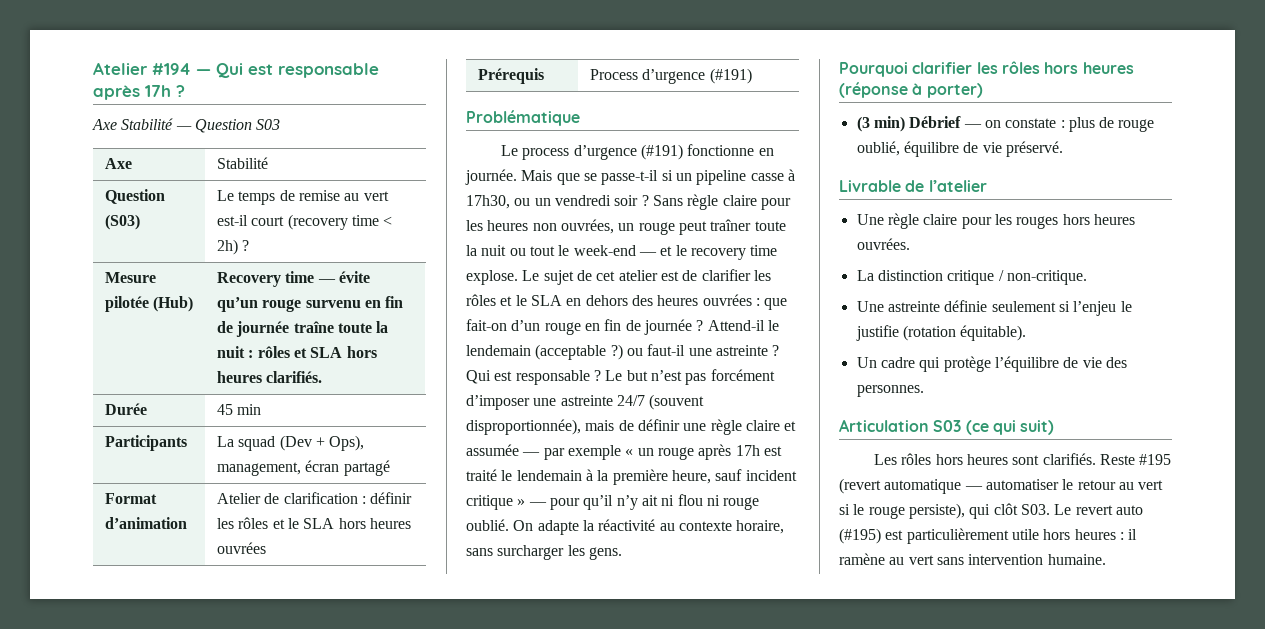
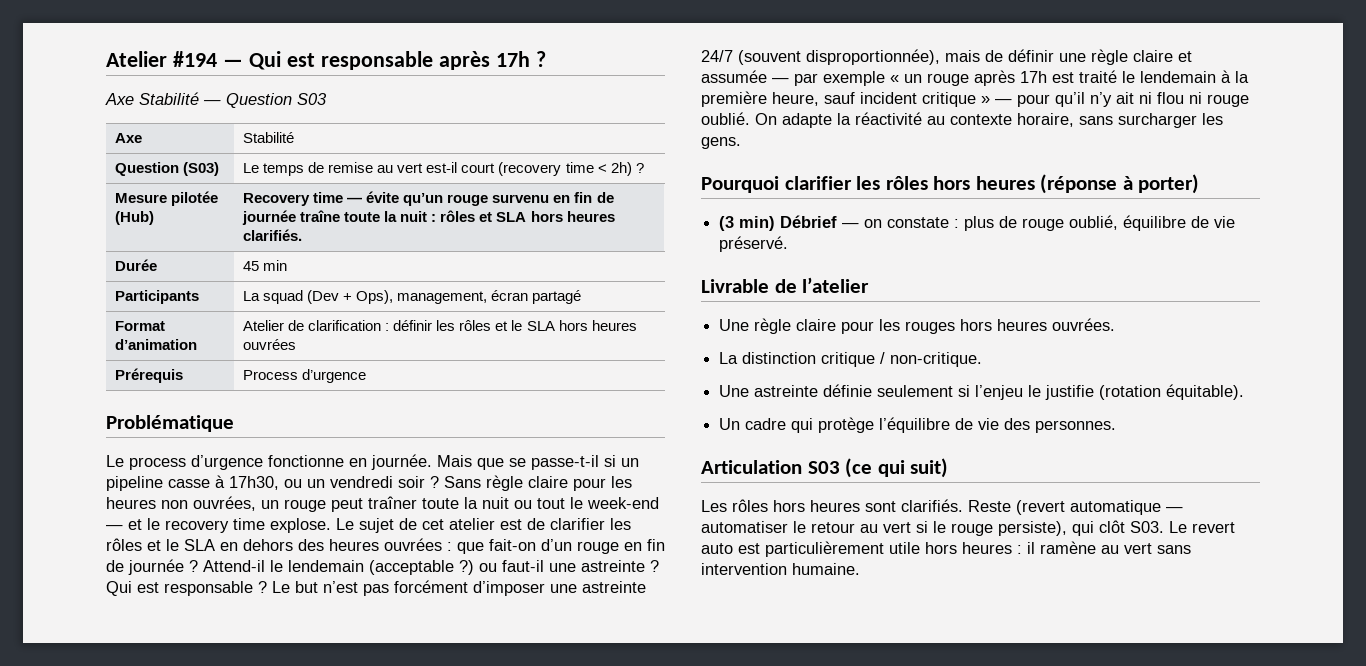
[709,68,752,84] (#191) -> (367, 376) none
[641,144,684,160] (#191) -> (263, 462) none
[1139,454,1172,465] #195 -> (1011, 506) none
[839,528,881,544] (#195) -> (733, 548) none

